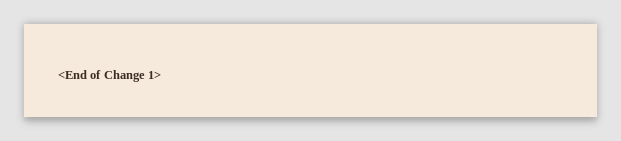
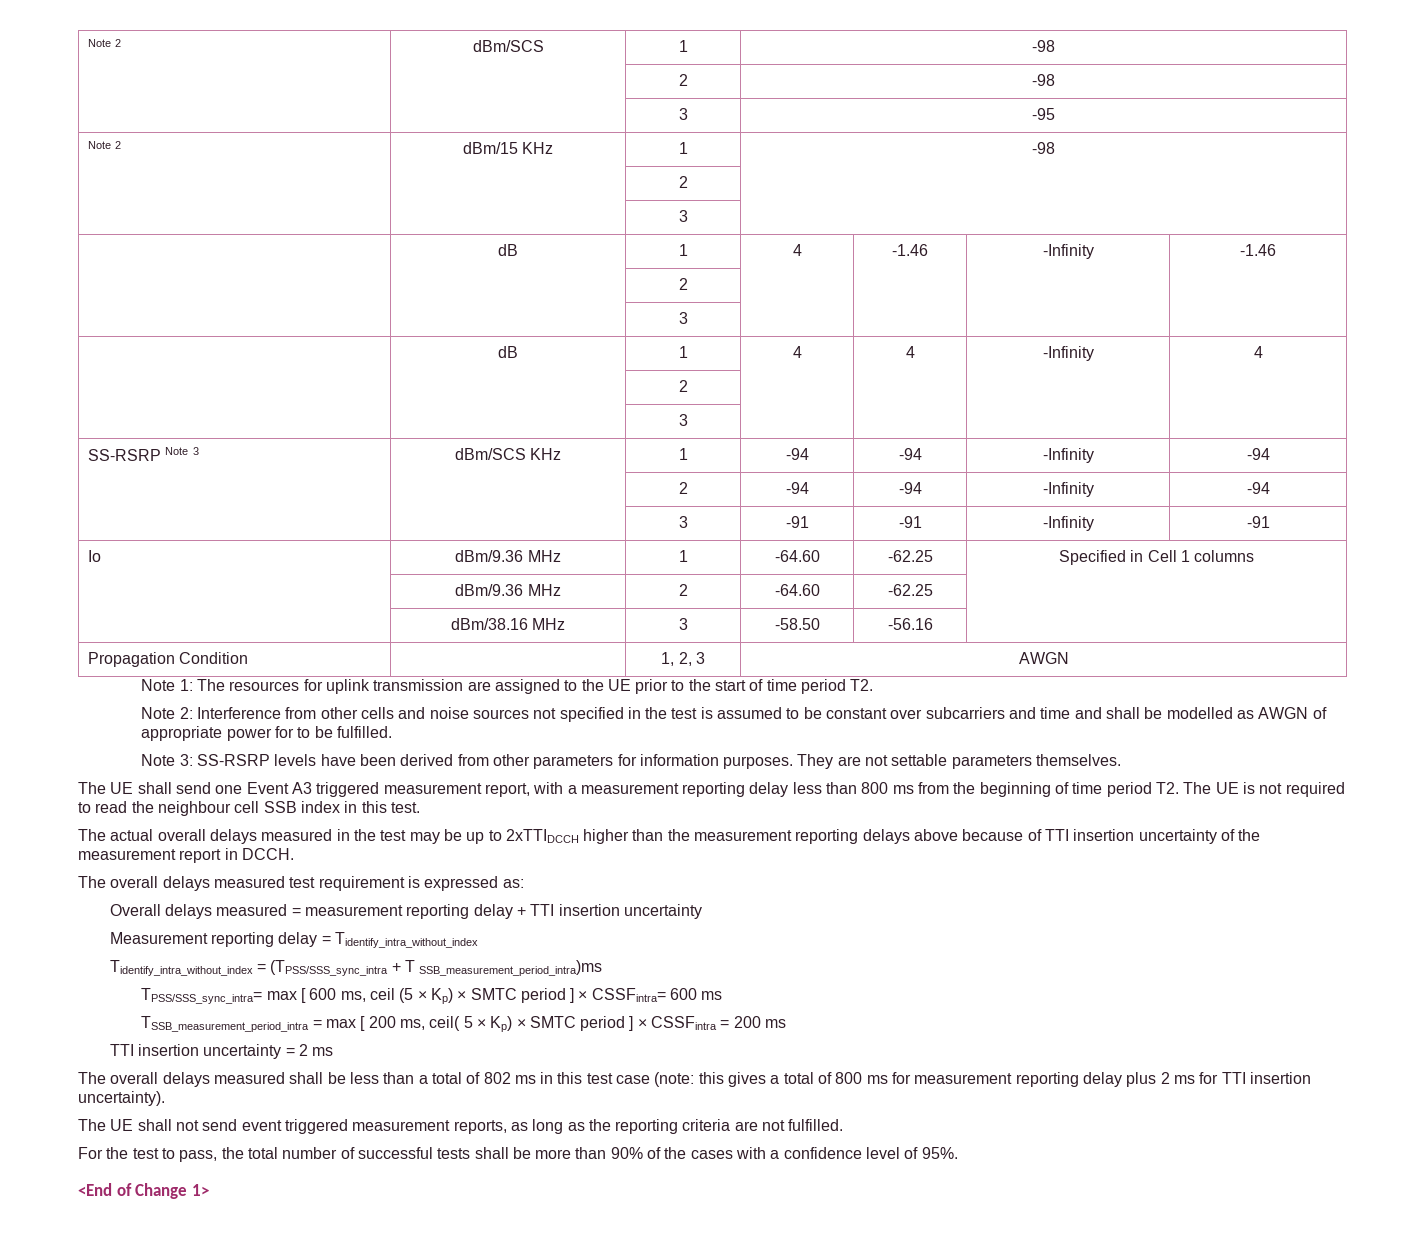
(58, 74) none -> [87,39,122,47] [472,40,544,52] [678,40,688,52] [1032,40,1055,52] [678,74,688,86] [1032,74,1055,86] [678,108,688,120] [1032,108,1055,120] [87,141,122,149] [462,142,554,154] [678,142,688,154] [1032,142,1055,154] [678,176,688,188] [678,210,688,222] [498,244,518,256] [678,244,688,256] [792,244,802,256] [892,244,928,256] [1042,244,1094,259] [1240,244,1276,256] [678,278,688,290] [678,312,688,324] [498,346,518,358] [678,346,688,358] [792,346,802,358] [905,346,915,358] [1042,346,1094,361] [1253,346,1263,358] [678,380,688,392] [678,414,688,426] [87,447,199,461] [454,448,562,460] [678,448,688,460] [785,448,809,460] [898,448,922,460] [1042,448,1094,463] [1246,448,1270,460] [678,482,688,494] [785,482,809,494] [898,482,922,494] [1042,482,1094,497] [1246,482,1270,494] [678,516,688,528] [785,516,809,528] [898,516,922,528] [1042,516,1094,531] [1246,516,1270,528] [87,550,101,562] [455,550,561,562] [678,550,688,562] [774,550,820,562] [887,550,933,562] [1058,550,1255,565] [455,584,561,596] [678,584,688,596] [774,584,820,596] [887,584,933,596] [450,618,566,630] [678,618,688,630] [774,618,820,630] [887,618,933,630] [87,652,249,667] [661,652,705,666] [1018,652,1069,664] [141,679,874,694] [141,707,1327,722] [141,726,392,741] [141,754,1122,769] [78,782,1345,797] [78,801,420,816] [78,829,1261,844] [78,848,294,863] [78,876,524,891] [109,904,702,919] [109,932,478,948] [109,960,603,976] [141,988,723,1004] [141,1016,787,1032] [109,1044,334,1059] [78,1072,1311,1087] [78,1091,165,1106] [78,1119,844,1134] [78,1147,958,1162] Note 2 | dBm/SCS | 1 | -98 // | | 2 | -98 // | | 3 | -95 // Note 2 | dBm/15 KHz | 1 | -98 // | | 2 | // | | 3 | // | dB | 1 | 4 | -1.46 | -Infinity | -1.46 // | | 2 | | | | // | | 3 | | | | // | dB | 1 | 4 | 4 | -Infinity | 4 // | | 2 | | | | // | | 3 | | | | // SS-RSRP Note 3 | dBm/SCS KHz | 1 | -94 | -94 | -Infinity | -94 // | | 2 | -94 | -94 | -Infinity | -94 // | | 3 | -91 | -91 | -Infinity | -91 // Io | dBm/9.36 MHz | 1 | -64.60 | -62.25 | Specified in Cell 1 columns // | dBm/9.36 MHz | 2 | -64.60 | -62.25 | // | dBm/38.16 MHz | 3 | -58.50 | -56.16 | // Propagation Condition | | 1, 2, 3 | AWGN // Note 1: The resources for uplink transmission are assigned to the UE prior to the start of time period T2. // Note 2: Interference from other cells and noise sources not specified in the test is assumed to be constant over subcarriers and time and shall be modelled as AWGN of appropriate power for to be fulfilled. // Note 3: SS-RSRP levels have been derived from other parameters for information purposes. They are not settable parameters themselves. // The UE shall send one Event A3 triggered measurement report, with a measurement reporting delay less than 800 ms from the beginning of time period T2. The UE is not required to read the neighbour cell SSB index in this test. // The actual overall delays measured in the test may be up to 2xTTIDCCH higher than the measurement reporting delays above because of TTI insertion uncertainty of the measurement report in DCCH. // The overall delays measured test requirement is expressed as: // Overall delays measured = measurement reporting delay + TTI insertion uncertainty // Measurement reporting delay = Tidentify_intra_without_index // Tidentify_intra_without_index = (TPSS/SSS_sync_intra + T SSB_measurement_period_intra)ms // TPSS/SSS_sync_intra= max [ 600 ms, ceil (5 × Kp) × SMTC period ] × CSSFintra= 600 ms // TSSB_measurement_period_intra = max [ 200 ms, ceil( 5 × Kp) × SMTC period ] × CSSFintra = 200 ms // TTI insertion uncertainty = 2 ms // The overall delays measured shall be less than a total of 802 ms in this test case (note: this gives a total of 800 ms for measurement reporting delay plus 2 ms for TTI insertion uncertainty). // The UE shall not send event triggered measurement reports, as long as the reporting criteria are not fulfilled. // For the test to pass, the total number of successful tests shall be more than 90% of the cases with a confidence level of 95%. //

